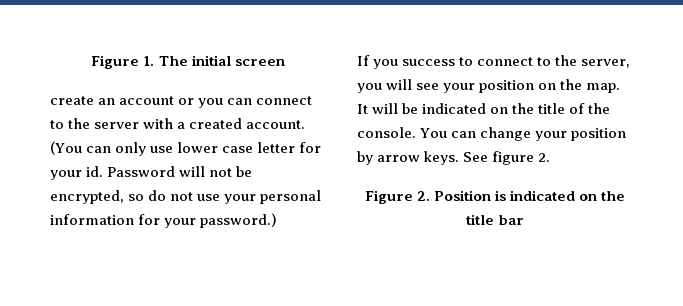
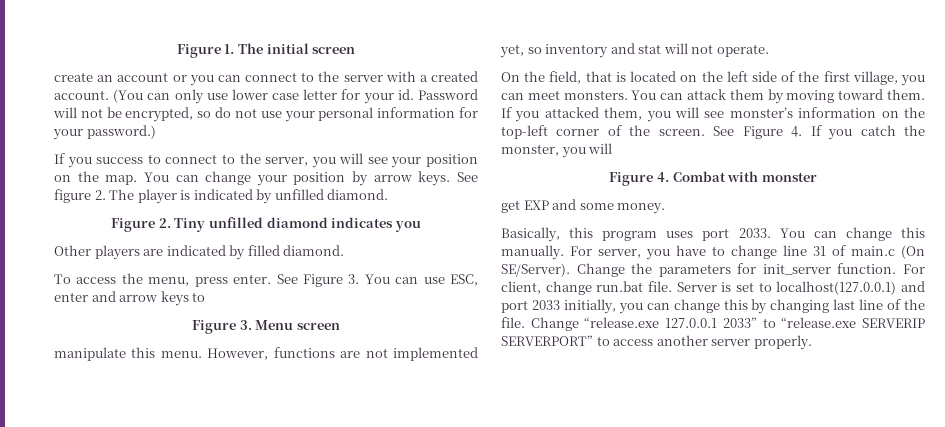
[357,103,611,114] [357,127,416,138] It will be indicated on the title of the console. -> (138, 180) none
[364,190,626,204] [466,214,524,225] // Figure 2. Position is indicated on the title bar -> [109,189,389,204] [111,217,421,232] [54,245,345,260] [54,273,479,287] [54,291,206,306] [192,320,340,334] [54,347,478,361] [500,43,769,58] [501,71,925,86] [501,89,926,104] [501,107,925,122] [501,125,925,140] [501,143,613,158] [609,171,817,186] [501,199,666,214] [501,227,925,242] [501,245,925,260] [501,263,925,277] [501,281,925,295] [501,299,925,314] [501,317,925,331] [501,335,812,350] The player is indicated by unfilled diamond. // Figure 2. Tiny unfilled diamond indicates you // Other players are indicated by filled diamond. // To access the menu, press enter. See Figure 3. You can use ESC, enter and arrow keys to // Figure 3. Menu screen // manipulate this menu. However, functions are not implemented yet, so inventory and stat will not operate. // On the field, that is located on the left side of the first village, you can meet monsters. You can attack them by moving toward them. If you attacked them, you will see monster’s information on the top-left corner of the screen. See Figure 4. If you catch the monster, you will // Figure 4. Combat with monster // get EXP and some money. // Basically, this program uses port 2033. You can change this manually. For server, you have to change line 31 of main.c (On SE/Server). Change the parameters for init_server function. For client, change run.bat file. Server is set to localhost(127.0.0.1) and port 2033 initially, you can change this by changing last line of the file. Change “release.exe 127.0.0.1 2033” to “release.exe SERVERIP SERVERPORT” to access another server properly.

